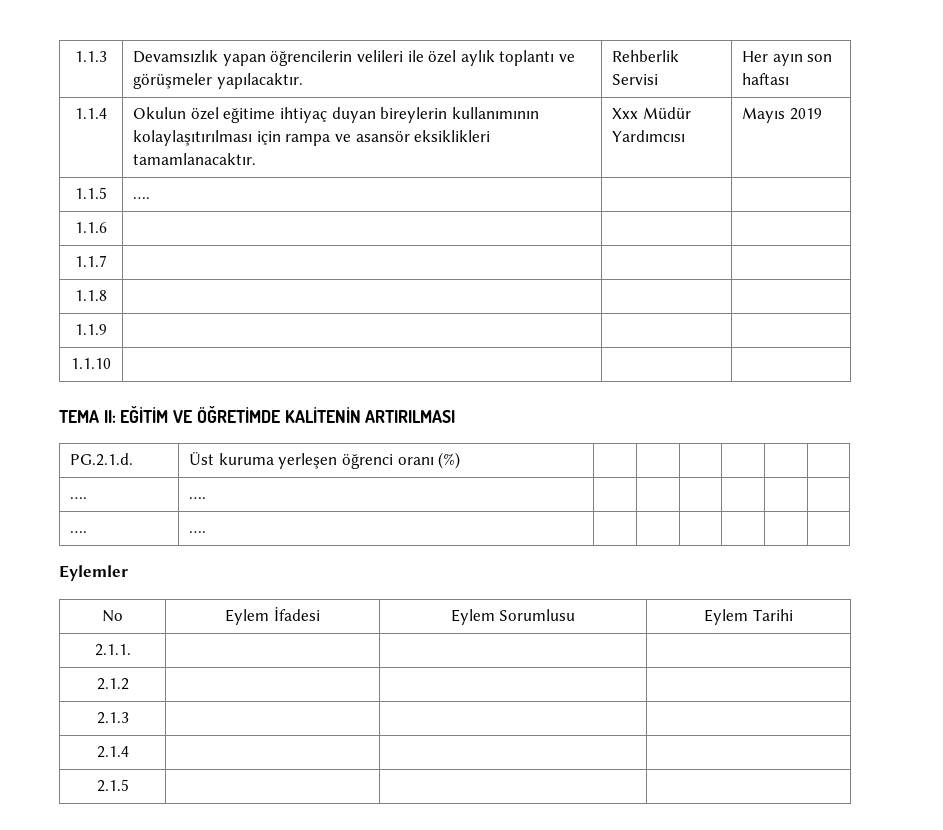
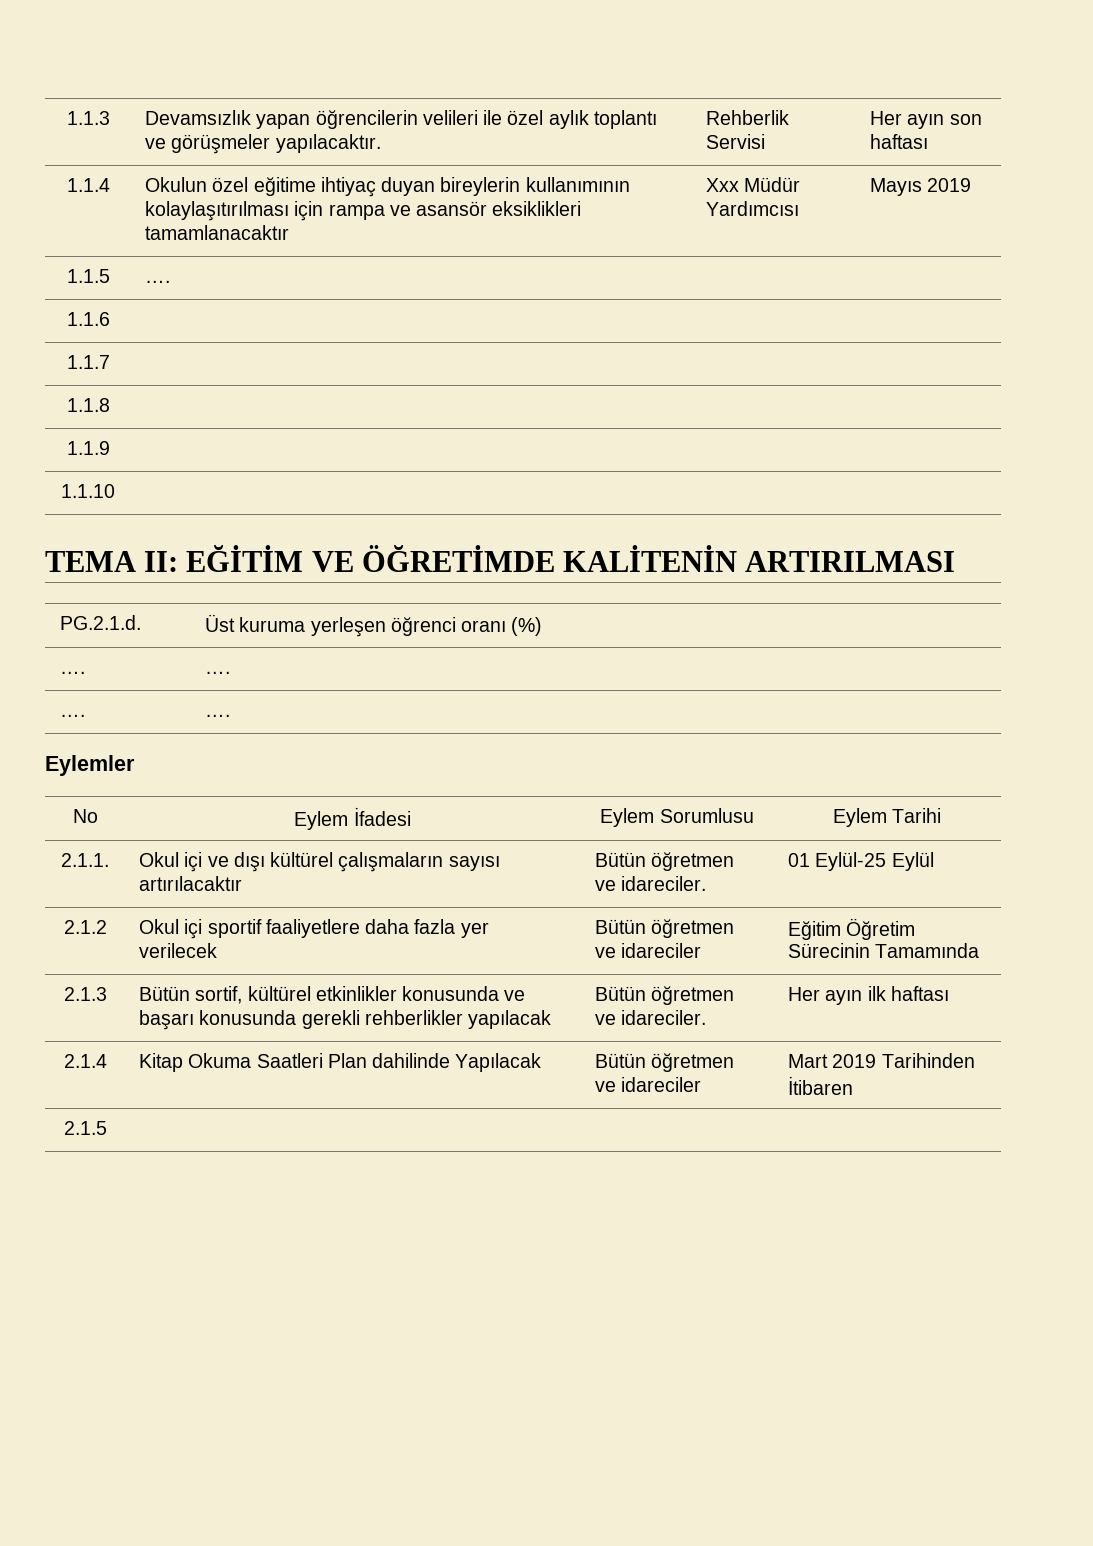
[133,153,257,165] tamamlanacaktır. -> [145,225,290,240] tamamlanacaktır
[96,678,129,690] [96,712,129,724] [96,746,129,758] | | // 2.1.2 | | | // 2.1.3 | | | // 2.1.4 | | | -> [139,852,500,872] [139,876,243,891] [595,852,735,871] [595,876,707,891] [788,852,934,871] [63,920,107,934] [139,919,489,939] [139,943,218,958] [595,919,735,938] [595,943,702,958] [788,918,916,940] [788,943,980,958] [63,987,107,1001] [139,986,526,1004] [139,1010,552,1030] [595,986,735,1005] [595,1010,707,1025] [788,986,949,1005] [63,1054,107,1068] [139,1053,542,1072] [595,1053,735,1072] [595,1077,702,1092] [788,1053,975,1068] [788,1076,854,1095] Okul içi ve dışı kültürel çalışmaların sayısı artırılacaktır | Bütün öğretmen ve idareciler. | 01 Eylül-25 Eylül // 2.1.2 | Okul içi sportif faaliyetlere daha fazla yer verilecek | Bütün öğretmen ve idareciler | Eğitim Öğretim Sürecinin Tamamında // 2.1.3 | Bütün sortif, kültürel etkinlikler konusunda ve başarı konusunda gerekli rehberlikler yapılacak | Bütün öğretmen ve idareciler. | Her ayın ilk haftası // 2.1.4 | Kitap Okuma Saatleri Plan dahilinde Yapılacak | Bütün öğretmen ve idareciler | Mart 2019 Tarihinden İtibaren

